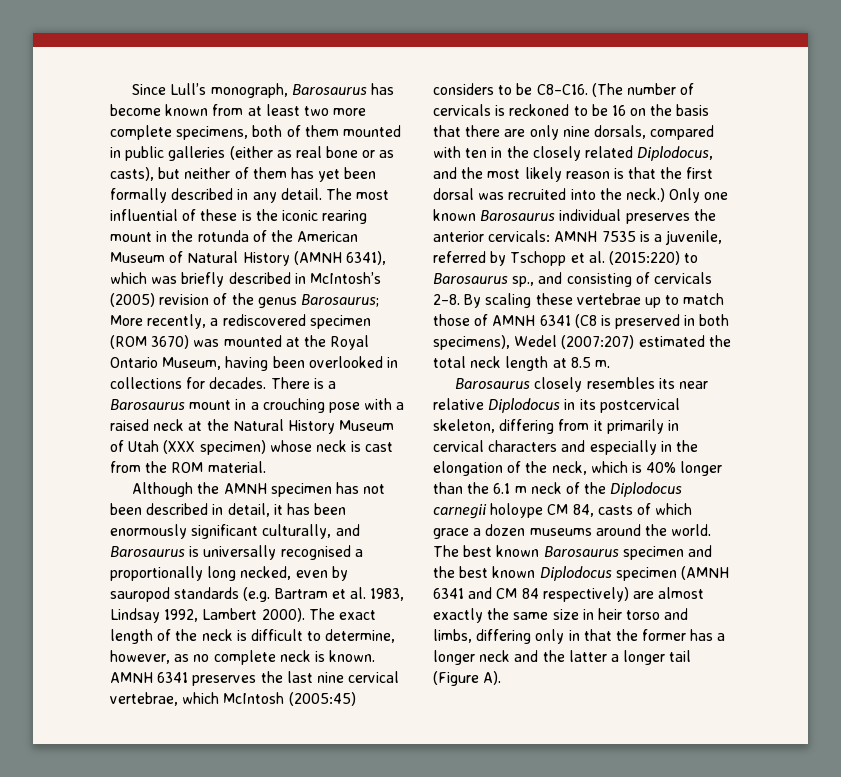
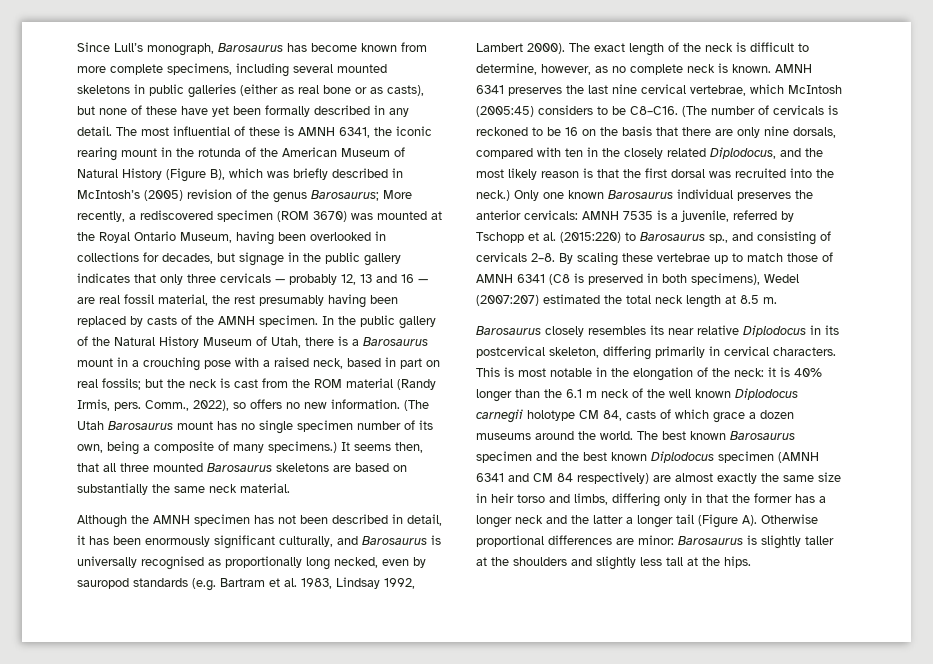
[247,104,367,116] [110,125,401,140] at least two more complete specimens, both of them mounted -> [77,63,387,77] [77,85,130,94] more complete specimens, including several mounted skeletons
[184,167,314,179] neither of them has -> [99,105,208,115] none of these have
(252, 215) none -> [298,127,370,138] AMNH 6341,
[293,251,386,265] (AMNH 6341), -> [166,168,225,182] (Figure B),
[209,377,310,389] decades. There -> [162,252,401,266] [77,273,428,285] [77,294,398,308] [77,315,436,329] [77,336,334,348] decades, but signage in the public gallery indicates that only three cervicals — probably 12, 13 and 16 — are real fossil material, the rest presumably having been replaced by casts of the AMNH specimen. In the public gallery of the Natural History Museum of Utah, there
[153,419,395,434] [110,440,312,455] neck at the Natural History Museum of Utah (XXX specimen) whose -> [313,357,440,369] [77,378,185,390] neck, based in part on real fossils; but the
(204, 467) none -> [346,378,436,390] [77,399,429,411] [77,420,433,434] [77,441,423,455] [77,463,407,472] [77,483,237,495] material (Randy Irmis, pers. Comm., 2022), so offers no new information. (The Utah Barosaurus mount has no single specimen number of its own, being a composite of many specimens.) It seems then, that all three mounted Barosaurus skeletons are based on substantially the same neck
[354,549,363,557] a -> [208,559,221,566] as
[558,419,603,431] from it -> (651, 353) none
[488,440,657,455] characters and especially -> [773,347,836,356] [476,367,592,377] characters. This is most notable
[551,461,628,475] neck, which -> [734,367,776,377] neck: it
(607, 488) none -> [669,389,731,398] well known
[490,503,544,518] holoype -> [527,410,575,421] holotype
(502, 678) none -> [761,514,818,524] [476,535,834,549] [476,556,751,570] Otherwise proportional differences are minor: Barosaurus is slightly taller at the shoulders and slightly less tall at the hips.

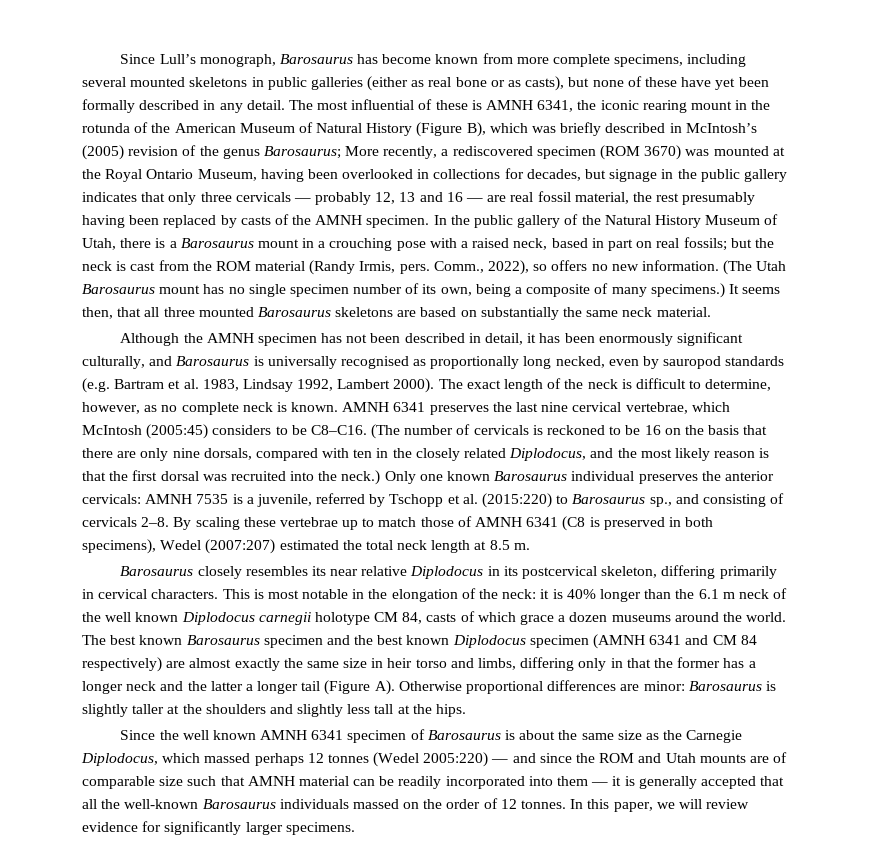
(751, 562) none -> [120,729,743,743] [81,752,788,767] [82,776,785,789] [82,798,750,812] [82,821,355,835] // Since the well known AMNH 6341 specimen of Barosaurus is about the same size as the Carnegie Diplodocus, which massed perhaps 12 tonnes (Wedel 2005:220) — and since the ROM and Utah mounts are of comparable size such that AMNH material can be readily incorporated into them — it is generally accepted that all the well-known Barosaurus individuals massed on the order of 12 tonnes. In this paper, we will review evidence for significantly larger specimens.

